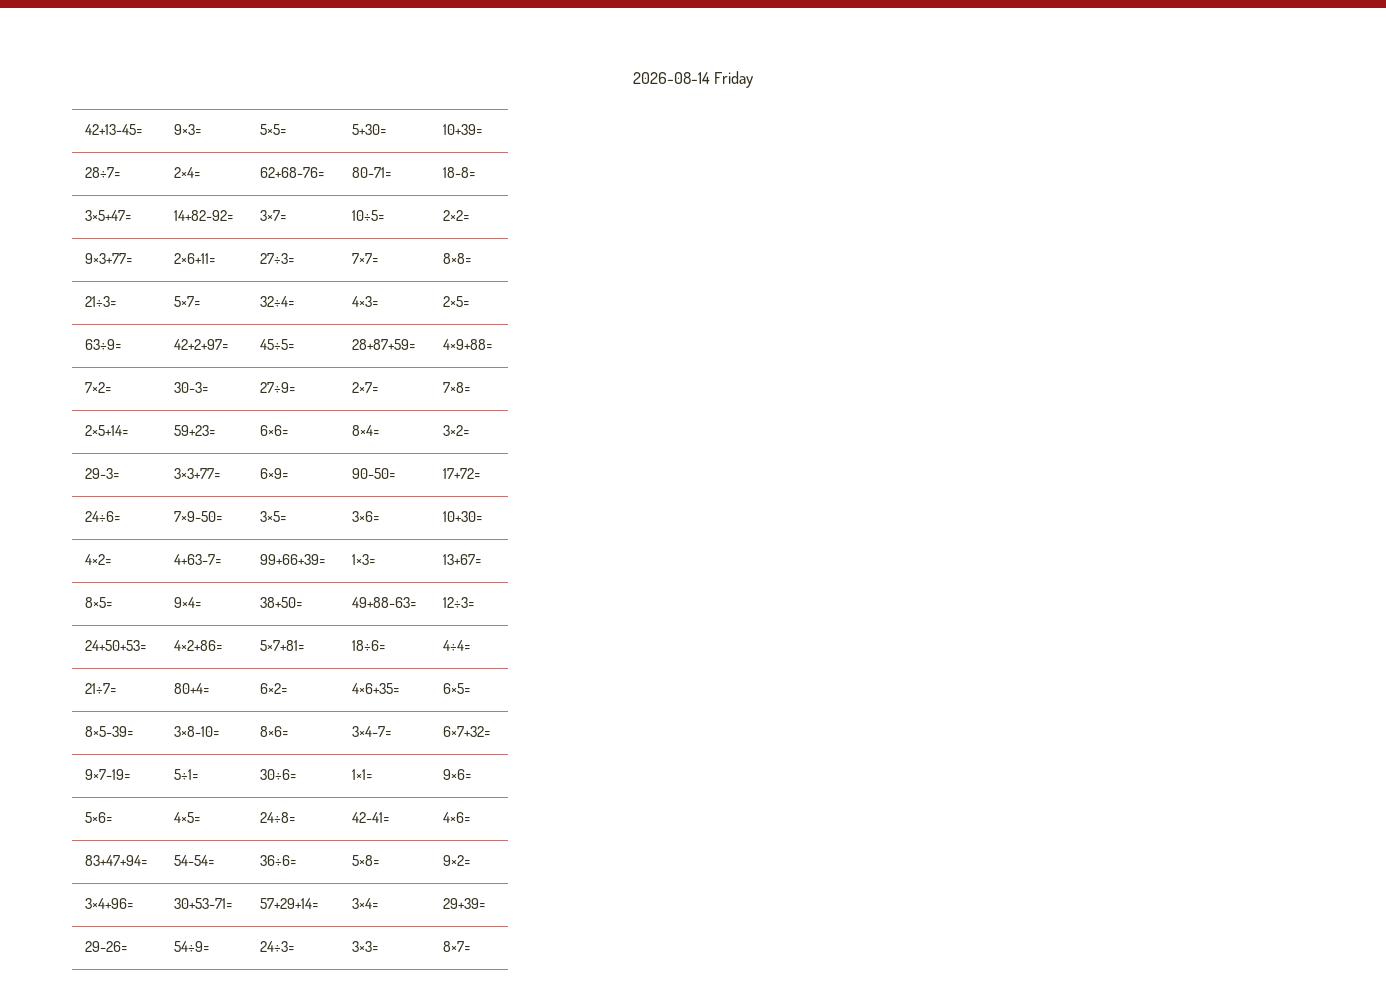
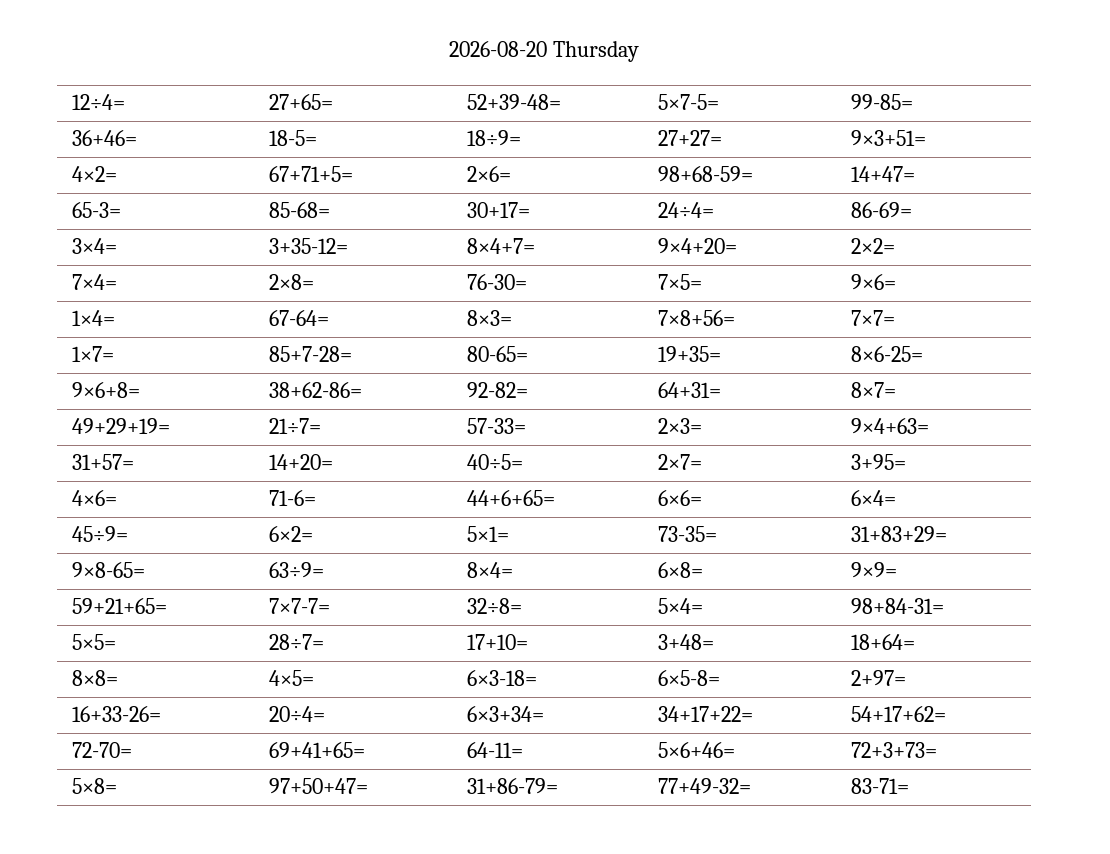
[632,71,754,88] [84,124,143,135] [173,124,202,135] [259,124,287,135] [351,124,387,135] [442,124,483,135] [84,167,121,178] [173,167,201,178] [259,167,325,178] [351,167,392,178] [442,167,476,178] [84,210,132,221] [173,210,234,221] [259,210,287,221] [351,210,385,221] [442,210,470,221] [84,253,133,264] [173,253,216,264] [259,253,295,264] [351,253,379,264] [442,253,472,264] [84,296,117,307] [173,296,201,307] [259,296,295,307] [351,296,379,307] [442,296,470,307] [84,339,122,350] [173,339,229,350] [259,339,295,350] [351,339,416,350] [442,339,493,350] [84,382,112,393] [173,382,209,393] [259,382,296,393] [351,382,379,393] [442,382,471,393] [84,425,129,436] [173,425,216,436] [259,425,289,436] [351,425,380,436] [442,425,470,436] [84,468,120,479] [173,468,221,479] [259,468,289,479] [351,468,396,479] [442,468,481,479] [84,511,121,522] [173,511,223,522] [259,511,287,522] [351,511,380,522] [442,511,483,522] [84,554,112,565] [173,554,222,565] [259,554,326,565] [351,554,376,565] [442,554,482,565] [84,597,113,608] [173,597,202,608] [259,597,303,608] [351,597,417,608] [442,597,475,608] [84,640,147,651] [173,640,223,651] [259,640,305,651] [351,640,386,651] [442,640,471,651] [84,683,117,694] [173,683,210,694] [259,683,288,694] [351,683,400,694] [442,683,471,694] [84,726,134,737] [173,726,220,737] [259,726,289,737] [351,726,392,737] [442,726,491,737] [84,769,131,780] [173,769,199,780] [259,769,297,780] [351,769,373,780] [442,769,472,780] [84,812,113,823] [173,812,201,823] [259,812,296,823] [351,812,390,823] [442,812,471,823] [84,855,148,866] [173,855,215,866] [259,855,297,866] [351,855,380,866] [442,855,471,866] [84,898,134,909] [173,898,233,909] [259,898,319,909] [351,898,379,909] [442,898,486,909] [84,941,128,952] [173,941,210,952] [259,941,295,952] [351,941,379,952] [442,941,471,952] 2026-08-14 Friday // 42+13-45= | 9×3= | 5×5= | 5+30= | 10+39= // 28÷7= | 2×4= | 62+68-76= | 80-71= | 18-8= // 3×5+47= | 14+82-92= | 3×7= | 10÷5= | 2×2= // 9×3+77= | 2×6+11= | 27÷3= | 7×7= | 8×8= // 21÷3= | 5×7= | 32÷4= | 4×3= | 2×5= // 63÷9= | 42+2+97= | 45÷5= | 28+87+59= | 4×9+88= // 7×2= | 30-3= | 27÷9= | 2×7= | 7×8= // 2×5+14= | 59+23= | 6×6= | 8×4= | 3×2= // 29-3= | 3×3+77= | 6×9= | 90-50= | 17+72= // 24÷6= | 7×9-50= | 3×5= | 3×6= | 10+30= // 4×2= | 4+63-7= | 99+66+39= | 1×3= | 13+67= // 8×5= | 9×4= | 38+50= | 49+88-63= | 12÷3= // 24+50+53= | 4×2+86= | 5×7+81= | 18÷6= | 4÷4= // 21÷7= | 80+4= | 6×2= | 4×6+35= | 6×5= // 8×5-39= | 3×8-10= | 8×6= | 3×4-7= | 6×7+32= // 9×7-19= | 5÷1= | 30÷6= | 1×1= | 9×6= // 5×6= | 4×5= | 24÷8= | 42-41= | 4×6= // 83+47+94= | 54-54= | 36÷6= | 5×8= | 9×2= // 3×4+96= | 30+53-71= | 57+29+14= | 3×4= | 29+39= // 29-26= | 54÷9= | 24÷3= | 3×3= | 8×7= -> [449,41,639,62] [72,94,126,110] [269,94,334,110] [467,94,562,110] [658,94,720,110] [851,94,914,110] [72,130,138,146] [269,130,318,146] [467,130,522,146] [658,130,723,146] [851,130,927,146] [72,166,118,182] [269,166,354,182] [467,166,512,182] [658,166,754,182] [851,166,916,182] [72,202,122,218] [269,202,331,218] [467,202,531,218] [658,202,715,218] [851,202,913,218] [72,238,118,254] [269,238,349,254] [467,238,536,254] [658,238,738,254] [851,238,896,254] [72,274,118,290] [269,274,315,290] [467,274,528,290] [658,274,703,290] [851,274,897,290] [72,310,116,326] [269,310,330,326] [467,310,513,326] [658,310,736,326] [851,310,896,326] [72,346,115,362] [269,346,353,362] [467,346,529,362] [658,346,722,362] [851,346,924,362] [72,382,141,398] [269,382,363,398] [467,382,529,398] [658,382,722,398] [851,382,897,398] [72,418,171,434] [269,418,322,434] [467,418,527,434] [658,418,703,434] [851,418,930,434] [72,454,135,470] [269,454,334,470] [467,454,524,470] [658,454,703,470] [851,454,907,470] [72,490,118,506] [269,490,317,506] [467,490,556,506] [658,490,703,506] [851,490,897,506] [72,526,129,542] [269,526,314,542] [467,526,510,542] [658,526,718,542] [851,526,948,542] [72,562,146,578] [269,562,325,578] [467,562,514,578] [658,562,704,578] [851,562,898,578] [72,598,168,614] [269,598,331,614] [467,598,523,614] [658,598,704,614] [851,598,945,614] [72,634,117,650] [269,634,325,650] [467,634,529,650] [658,634,715,650] [851,634,916,650] [72,670,119,686] [269,670,315,686] [467,670,538,686] [658,670,721,686] [851,670,907,686] [72,706,162,722] [269,706,326,722] [467,706,545,722] [658,706,754,722] [851,706,947,722] [72,742,133,758] [269,742,366,758] [467,742,524,758] [658,742,736,758] [851,742,938,758] [72,778,118,794] [269,778,369,794] [467,778,559,794] [658,778,752,794] [851,778,910,794] 2026-08-20 Thursday // 12÷4= | 27+65= | 52+39-48= | 5×7-5= | 99-85= // 36+46= | 18-5= | 18÷9= | 27+27= | 9×3+51= // 4×2= | 67+71+5= | 2×6= | 98+68-59= | 14+47= // 65-3= | 85-68= | 30+17= | 24÷4= | 86-69= // 3×4= | 3+35-12= | 8×4+7= | 9×4+20= | 2×2= // 7×4= | 2×8= | 76-30= | 7×5= | 9×6= // 1×4= | 67-64= | 8×3= | 7×8+56= | 7×7= // 1×7= | 85+7-28= | 80-65= | 19+35= | 8×6-25= // 9×6+8= | 38+62-86= | 92-82= | 64+31= | 8×7= // 49+29+19= | 21÷7= | 57-33= | 2×3= | 9×4+63= // 31+57= | 14+20= | 40÷5= | 2×7= | 3+95= // 4×6= | 71-6= | 44+6+65= | 6×6= | 6×4= // 45÷9= | 6×2= | 5×1= | 73-35= | 31+83+29= // 9×8-65= | 63÷9= | 8×4= | 6×8= | 9×9= // 59+21+65= | 7×7-7= | 32÷8= | 5×4= | 98+84-31= // 5×5= | 28÷7= | 17+10= | 3+48= | 18+64= // 8×8= | 4×5= | 6×3-18= | 6×5-8= | 2+97= // 16+33-26= | 20÷4= | 6×3+34= | 34+17+22= | 54+17+62= // 72-70= | 69+41+65= | 64-11= | 5×6+46= | 72+3+73= // 5×8= | 97+50+47= | 31+86-79= | 77+49-32= | 83-71=

